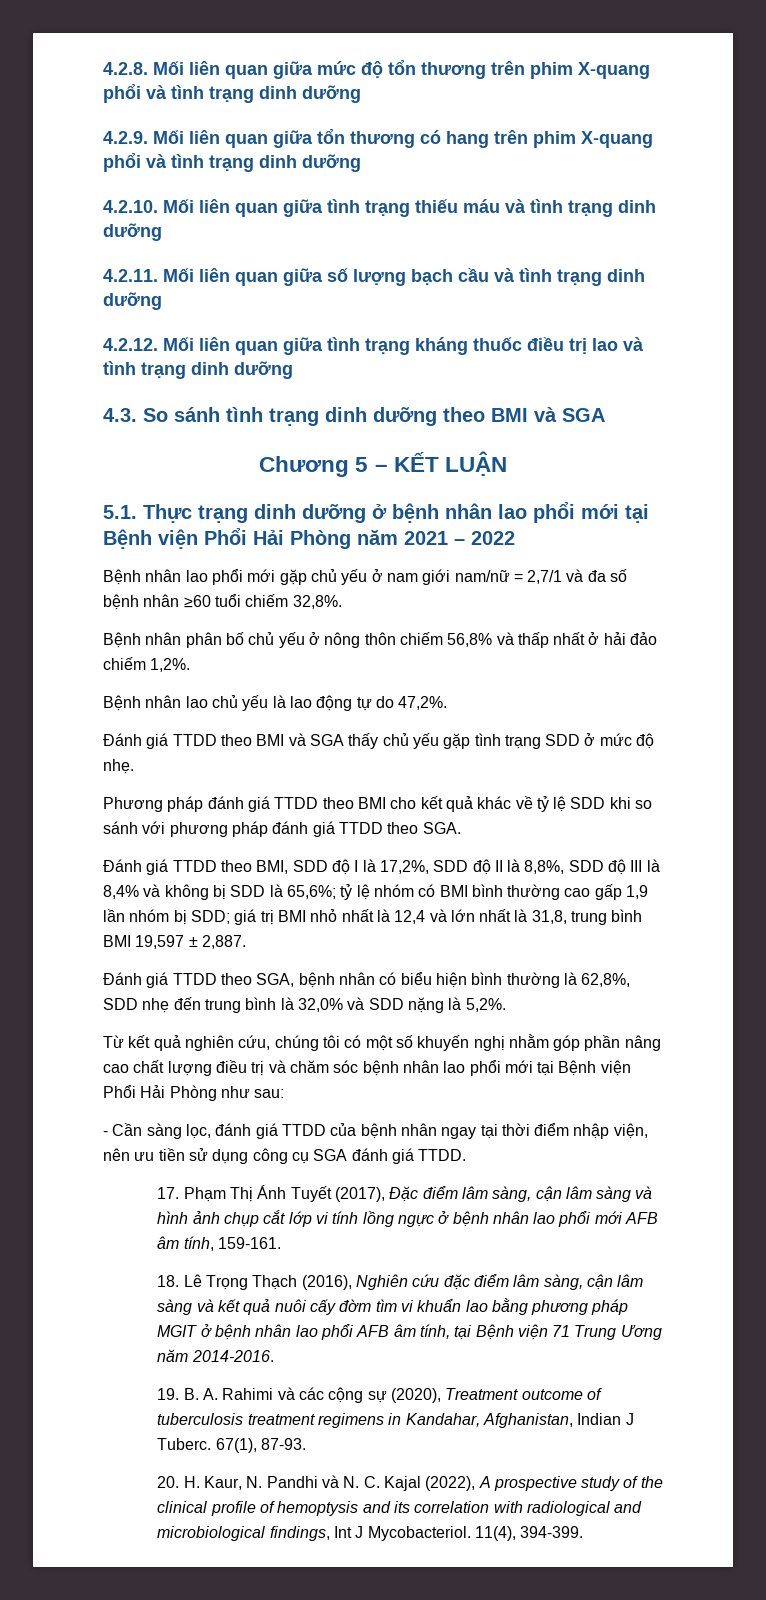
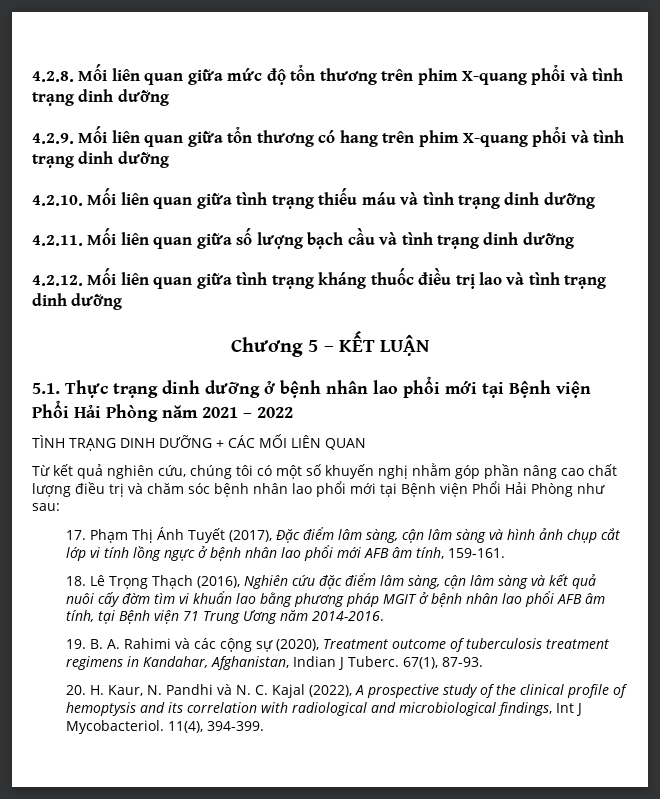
[103,407,605,426] // 4.3. So sánh tình trạng dinh dưỡng theo BMI và SGA -> (123, 301) none
[103,569,628,585] [103,594,342,610] [103,632,658,648] [103,657,191,672] [103,695,448,711] [103,733,655,749] [103,759,134,774] [103,796,653,812] [103,821,461,837] [103,859,660,875] [103,884,649,900] [103,909,643,925] [103,935,246,949] [103,972,631,988] [103,997,506,1013] Bệnh nhân lao phổi mới gặp chủ yếu ở nam giới nam/nữ = 2,7/1 và đa số bệnh nhân ≥60 tuổi chiếm 32,8%. // Bệnh nhân phân bố chủ yếu ở nông thôn chiếm 56,8% và thấp nhất ở hải đảo chiếm 1,2%. // Bệnh nhân lao chủ yếu là lao động tự do 47,2%. // Đánh giá TTDD theo BMI và SGA thấy chủ yếu gặp tình trạng SDD ở mức độ nhẹ. // Phương pháp đánh giá TTDD theo BMI cho kết quả khác về tỷ lệ SDD khi so sánh với phương pháp đánh giá TTDD theo SGA. // Đánh giá TTDD theo BMI, SDD độ I là 17,2%, SDD độ II là 8,8%, SDD độ III là 8,4% và không bị SDD là 65,6%; tỷ lệ nhóm có BMI bình thường cao gấp 1,9 lần nhóm bị SDD; giá trị BMI nhỏ nhất là 12,4 và lớn nhất là 31,8, trung bình BMI 19,597 ± 2,887. // Đánh giá TTDD theo SGA, bệnh nhân có biểu hiện bình thường là 62,8%, SDD nhẹ đến trung bình là 32,0% và SDD nặng là 5,2%. -> [32,434,366,451] TÌNH TRẠNG DINH DƯỠNG + CÁC MỐI LIÊN QUAN
[103,1123,648,1139] [103,1148,467,1164] // - Cần sàng lọc, đánh giá TTDD của bệnh nhân ngay tại thời điểm nhập viện, nên ưu tiền sử dụng công cụ SGA đánh giá TTDD. -> (60, 507) none

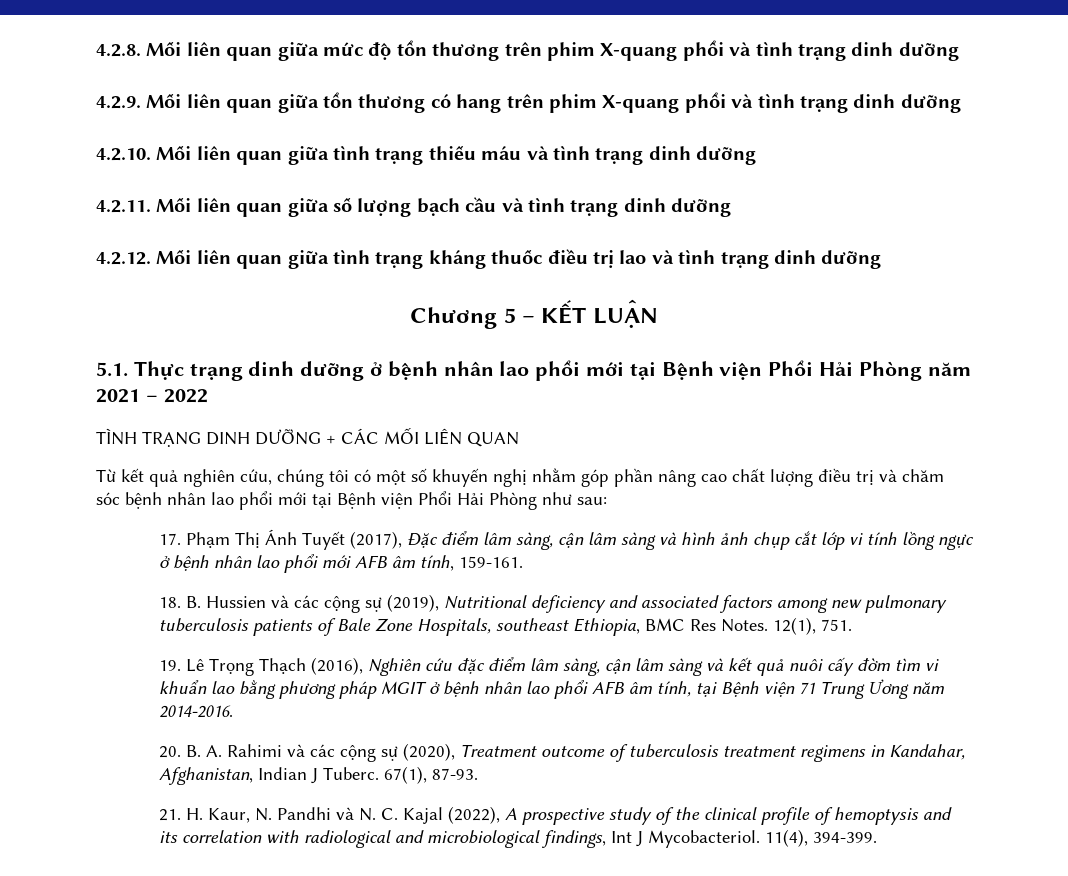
(87, 581) none -> [185,594,947,613] [158,617,852,636] [158,660,181,671] B. Hussien và các cộng sự (2019), Nutritional deficiency and associated factors among new pulmonary tuberculosis patients of Bale Zone Hospitals, southeast Ethiopia, BMC Res Notes. 12(1), 751. // 19.
[66,639,87,649] 19. -> [158,746,181,758] 20.
[66,685,87,695] 20. -> [158,809,181,821] 21.

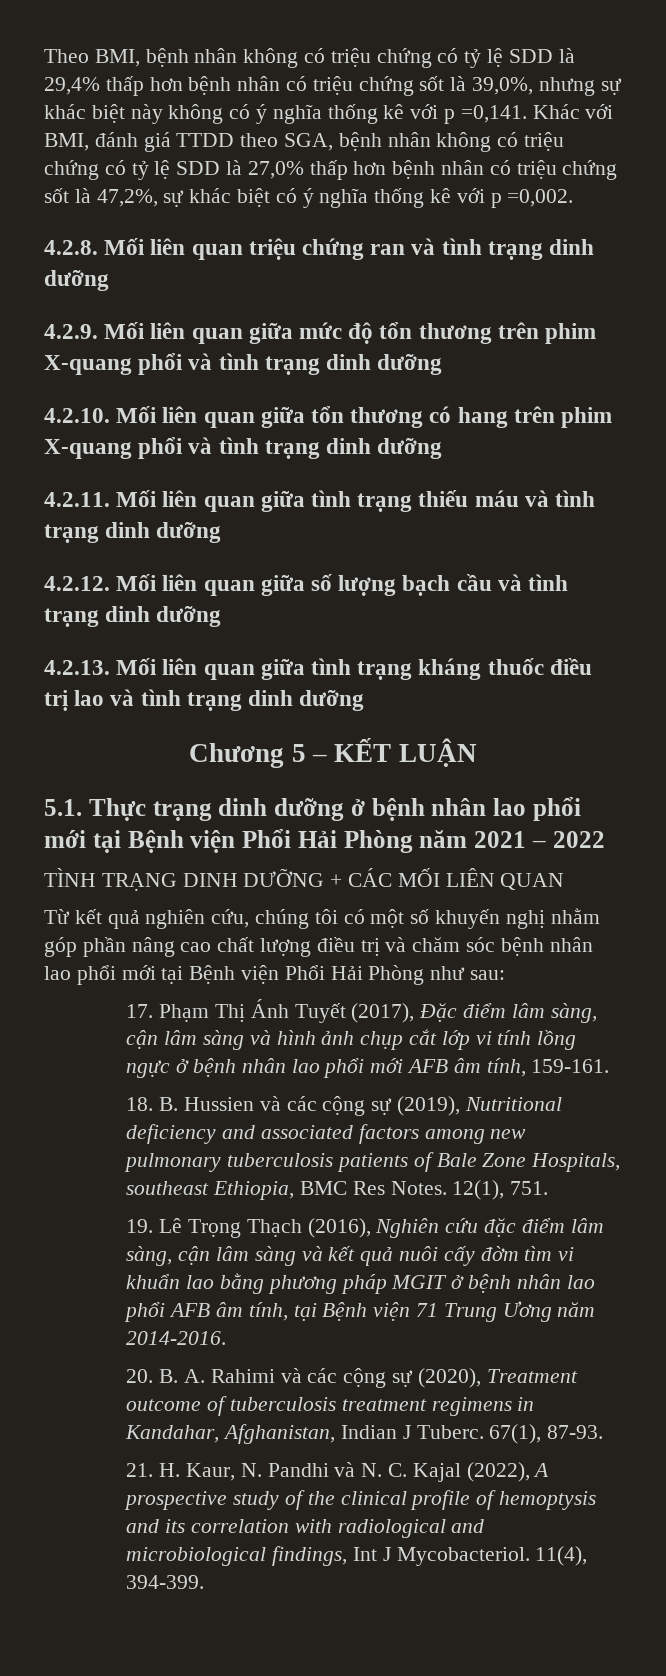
[96,44,141,57] 4.2.8. -> [44,48,575,68] [44,76,622,96] [44,104,614,124] [44,132,565,152] [44,160,618,180] [44,188,574,208] [44,238,595,260] [44,270,109,291] [44,324,98,339] Theo BMI, bệnh nhân không có triệu chứng có tỷ lệ SDD là 29,4% thấp hơn bệnh nhân có triệu chứng sốt là 39,0%, nhưng sự khác biệt này không có ý nghĩa thống kê với p =0,141. Khác với BMI, đánh giá TTDD theo SGA, bệnh nhân không có triệu chứng có tỷ lệ SDD là 27,0% thấp hơn bệnh nhân có triệu chứng sốt là 47,2%, sự khác biệt có ý nghĩa thống kê với p =0,002. // 4.2.8. Mối liên quan triệu chứng ran và tình trạng dinh dưỡng // 4.2.9.
[96,96,141,109] 4.2.9. -> [44,408,110,423] 4.2.10.
[96,148,151,161] 4.2.10. -> [44,492,110,507] 4.2.11.
[96,200,151,213] 4.2.11. -> [44,576,110,591] 4.2.12.
[96,252,151,265] 4.2.12. -> [44,660,110,675] 4.2.13.

